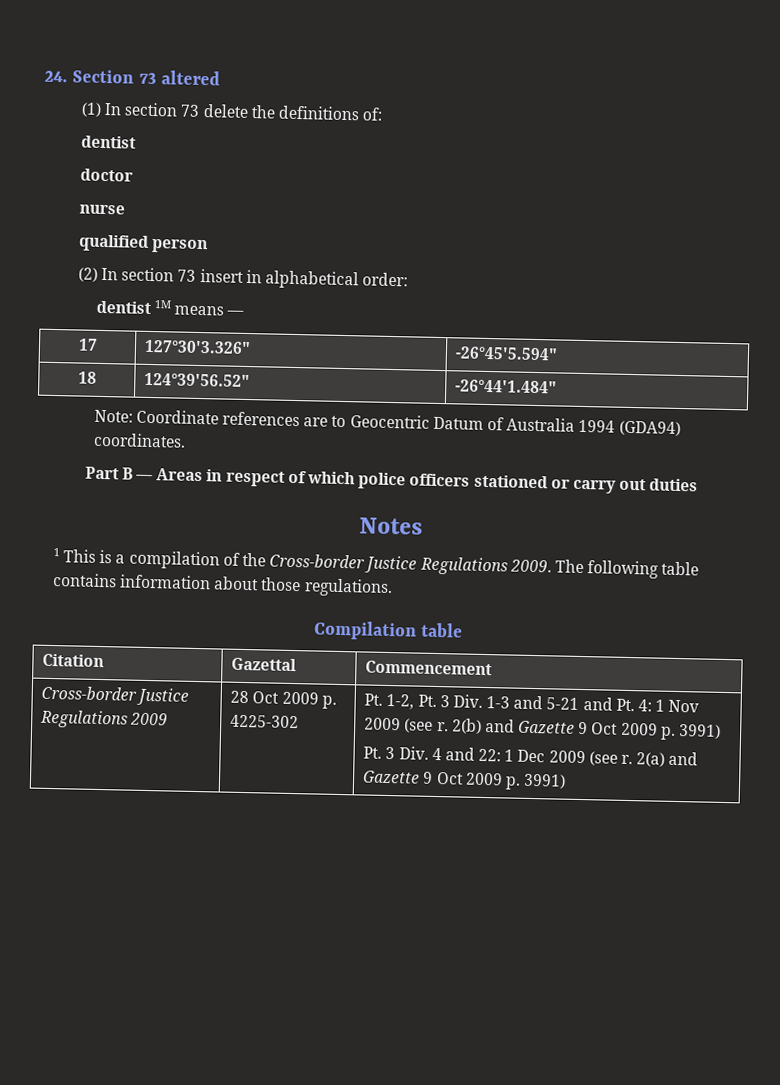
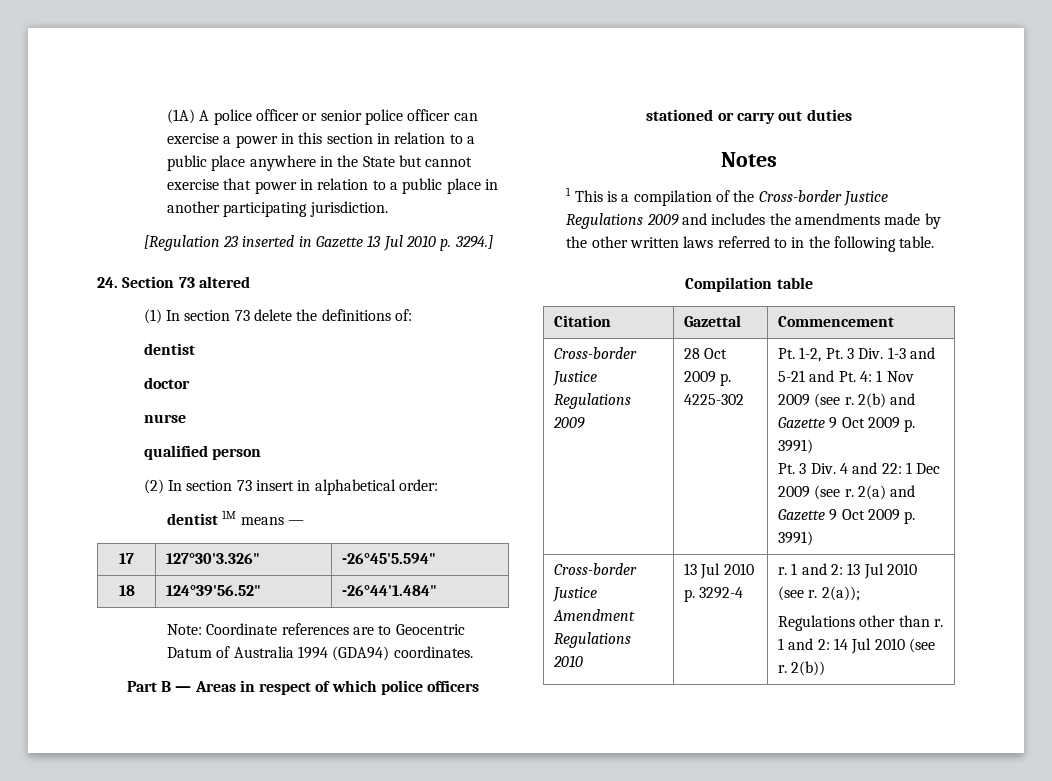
(44, 76) none -> [166,109,478,125] [166,132,475,148] [166,155,473,171] [166,178,498,194] [166,201,388,217] [143,235,493,251] (1A) A police officer or senior police officer can exercise a power in this section in relation to a public place anywhere in the State but cannot exercise that power in relation to a public place in another participating jurisdiction. // [Regulation 23 inserted in Gazette 13 Jul 2010 p. 3294.] //
[509,559,700,579] [52,572,393,598] 2009. The following table contains information about those regulations. -> [646,213,941,229] [566,236,935,252] 2009 and includes the amendments made by the other written laws referred to in the following table.
(567, 781) none -> [554,563,638,575] [552,587,598,602] [553,609,636,621] [554,632,632,648] [553,655,584,667] [684,563,754,579] [684,587,744,602] [778,563,918,579] [778,586,860,601] [778,615,944,631] [778,638,936,654] [778,661,826,676] // Cross-border Justice Amendment Regulations 2010 | 13 Jul 2010 p. 3292-4 | r. 1 and 2: 13 Jul 2010 (see r. 2(a)); // Regulations other than r. 1 and 2: 14 Jul 2010 (see r. 2(b))

